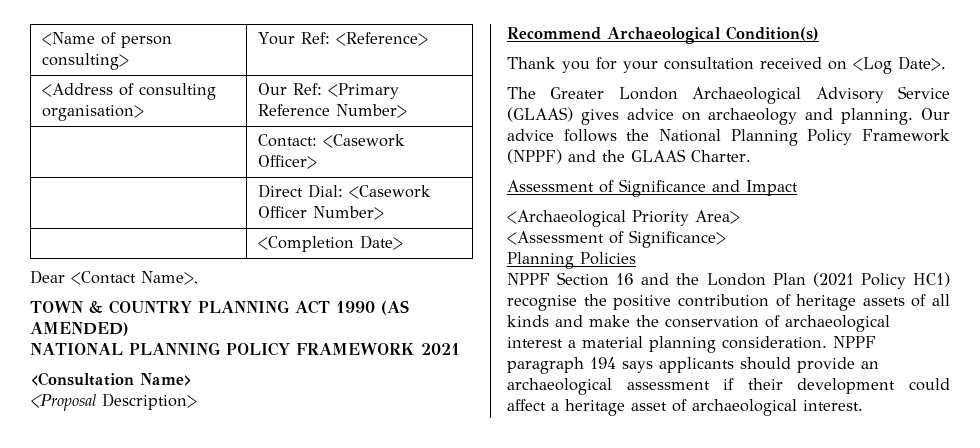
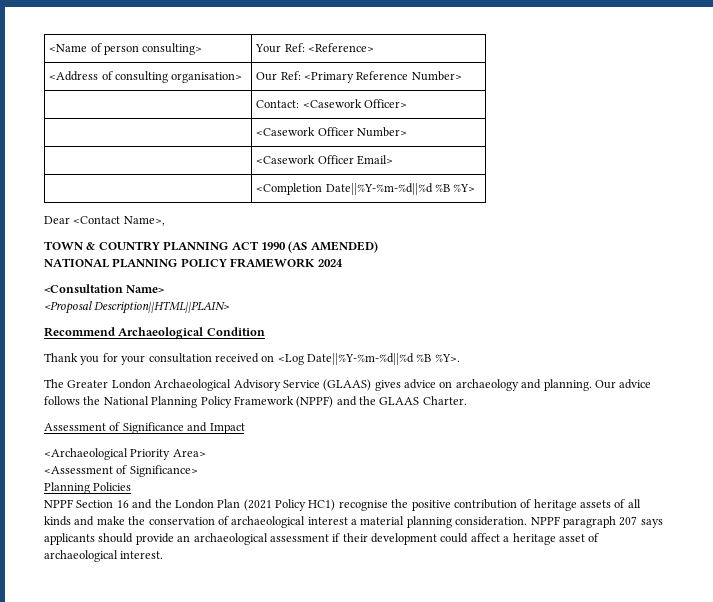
[257,184,343,198] Direct Dial: -> (407, 103) none
[257,235,403,252] <Completion Date> -> [256,155,393,165] [256,183,476,195] <Casework Officer Email> // | <Completion Date||%Y-%m-%d||%d %B %Y>
[420,343,460,355] 2021 -> [317,259,343,267] 2024
[102,393,197,410] Description> -> [94,301,231,314] Description||HTML||PLAIN>
[726,26,819,41] Condition(s) -> [206,327,265,336] Condition
[898,56,946,71] Date>. -> [307,353,460,365] Date||%Y-%m-%d||%d %B %Y>.
[590,357,616,369] 194 -> [619,516,638,526] 207

